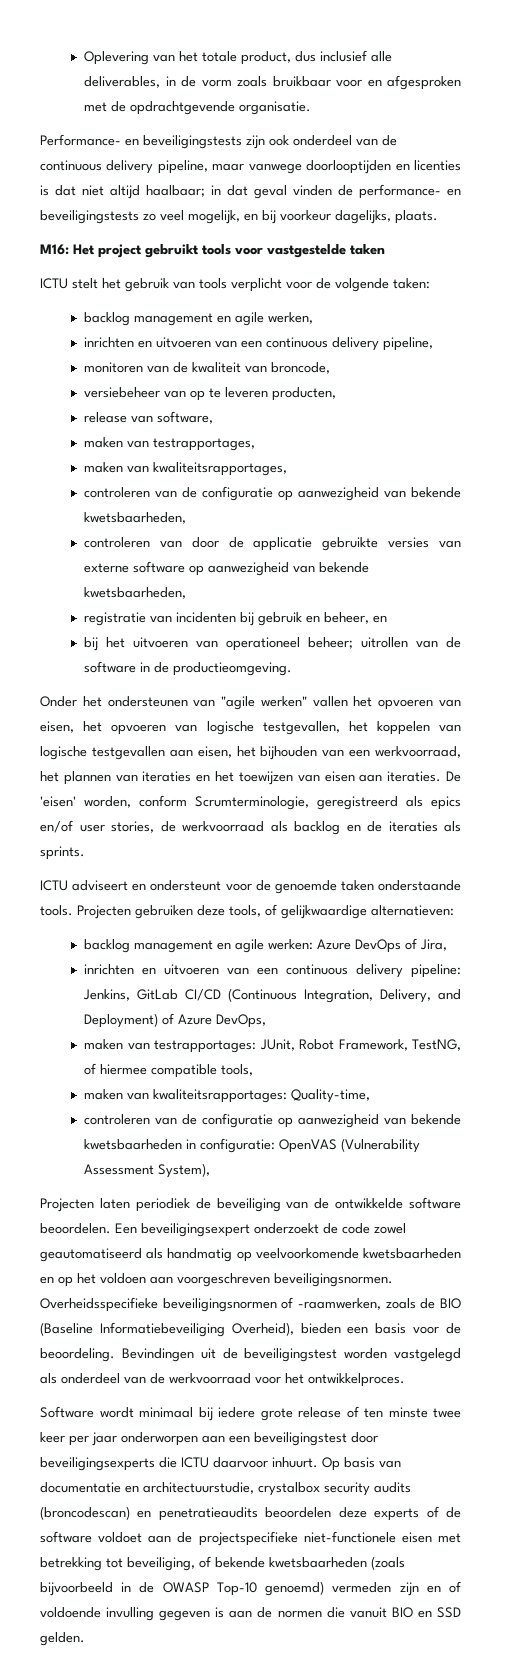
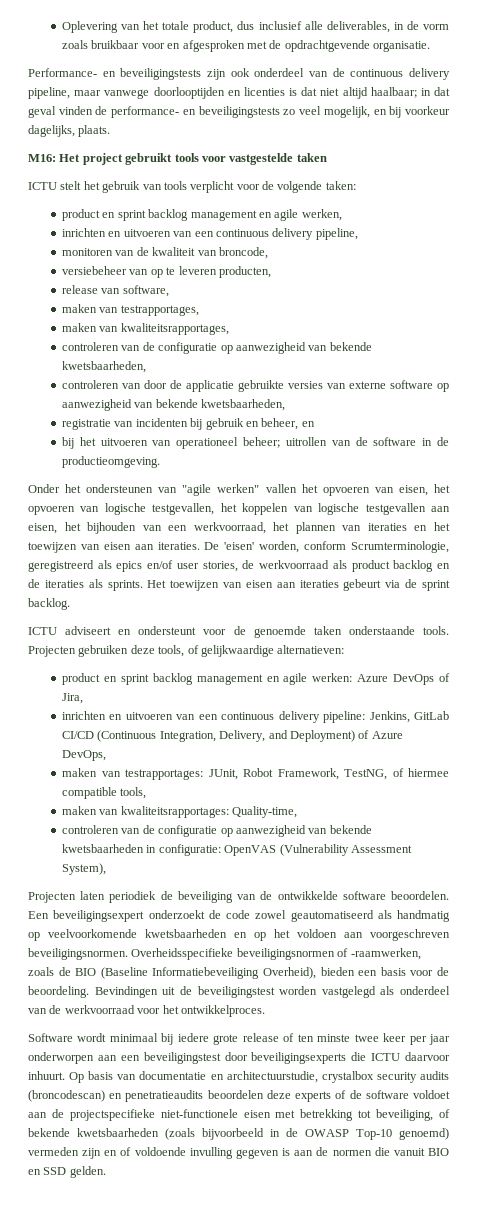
(430, 283) none -> [62,209,146,221] product en sprint
(288, 826) none -> [351,560,390,572] product
(85, 853) none -> [147,579,451,591] [28,598,70,610] Het toewijzen van eisen aan iteraties gebeurt via de sprint backlog.
(454, 910) none -> [62,673,149,685] product en sprint

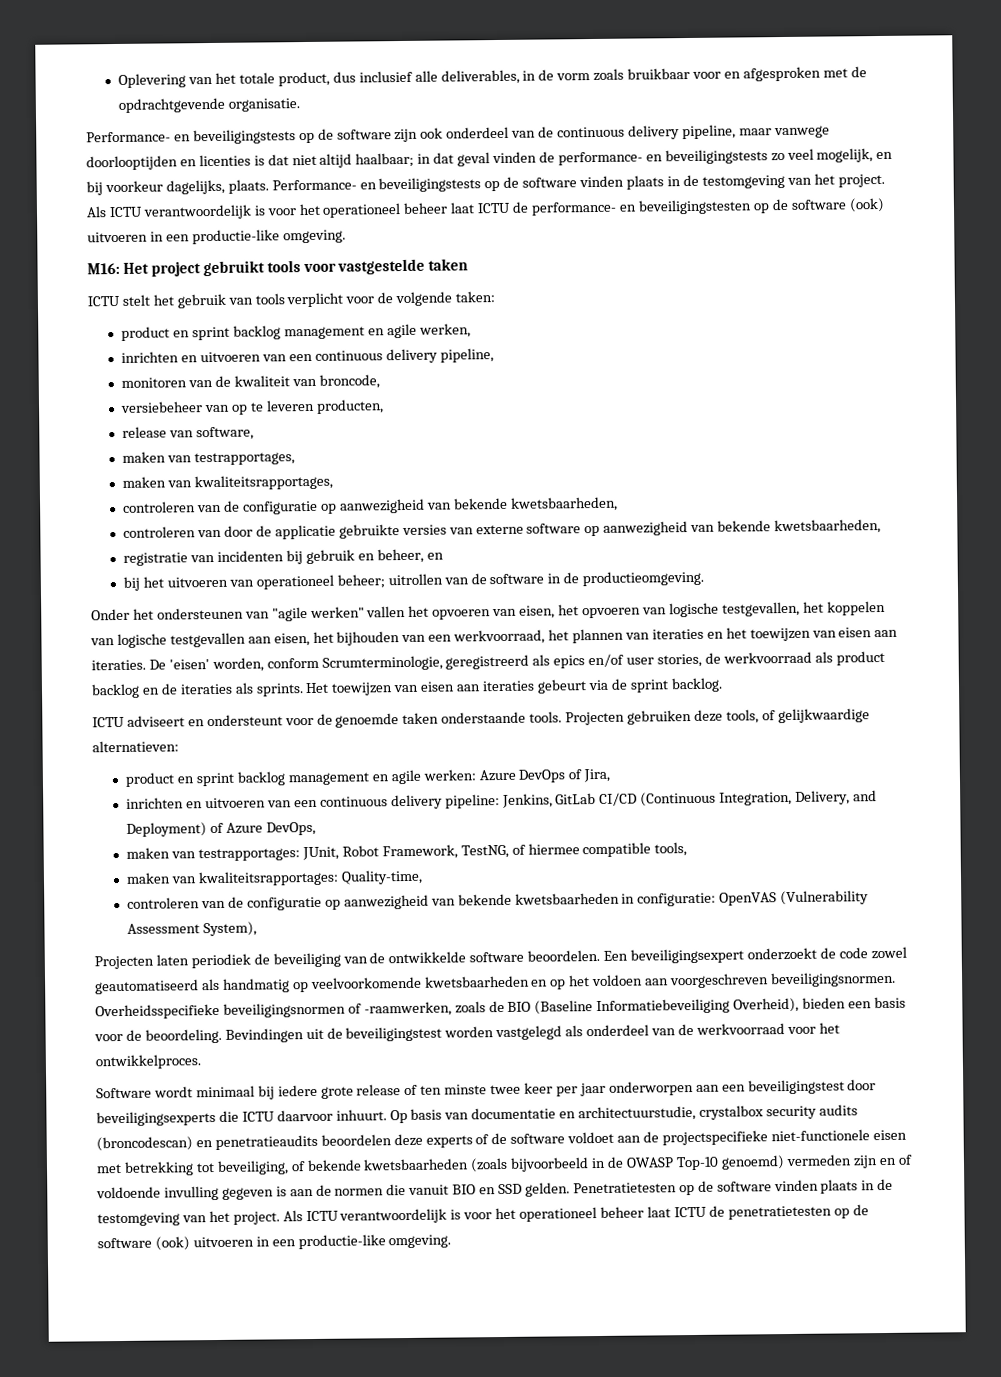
(202, 74) none -> [298,128,392,144] op de software
(111, 131) none -> [271,173,885,193] [86,197,885,220] [87,229,346,245] Performance- en beveiligingstests op de software vinden plaats in de testomgeving van het project. Als ICTU verantwoordelijk is voor het operationeel beheer laat ICTU de performance- en beveiligingstesten op de software (ook) uitvoeren in een productie-like omgeving.
(106, 1172) none -> [572,1178,894,1196] [97,1204,869,1227] [97,1234,452,1251] Penetratietesten op de software vinden plaats in de testomgeving van het project. Als ICTU verantwoordelijk is voor het operationeel beheer laat ICTU de penetratietesten op de software (ook) uitvoeren in een productie-like omgeving.

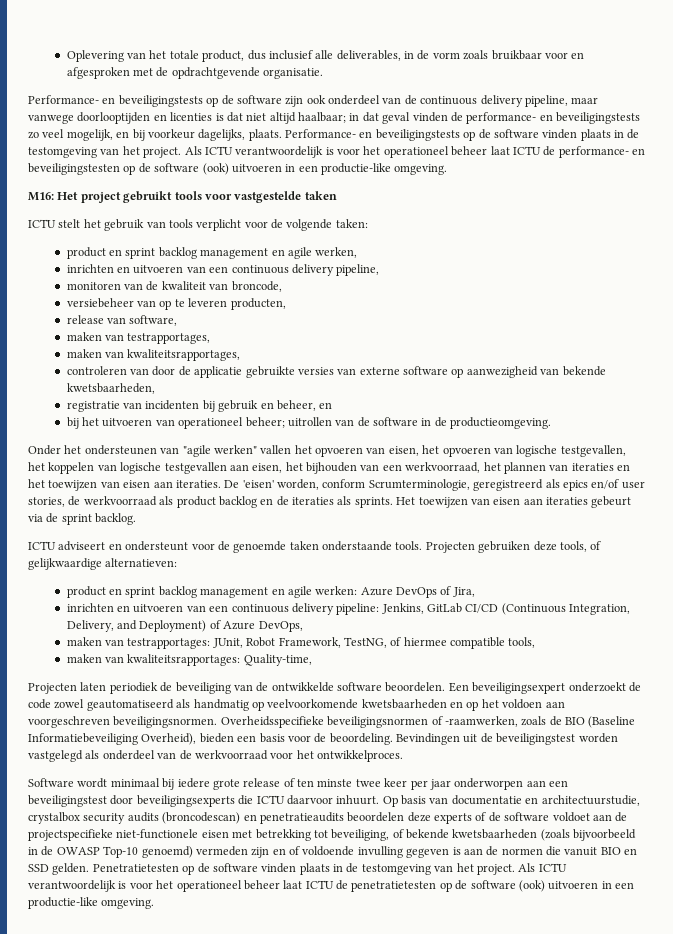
[123,496,618,515] // controleren van de configuratie op aanwezigheid van bekende kwetsbaarheden, -> (241, 355) none
[127,890,870,911] [127,921,258,937] // controleren van de configuratie op aanwezigheid van bekende kwetsbaarheden in configuratie: OpenVAS (Vulnerability Assessment System), -> (312, 660) none

